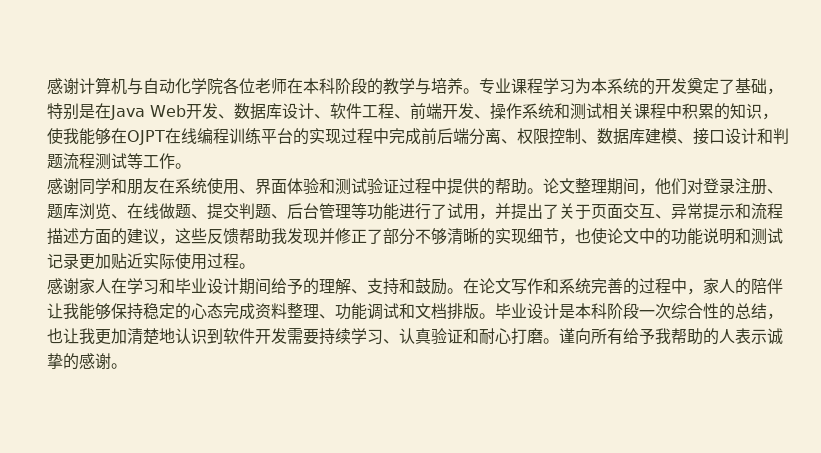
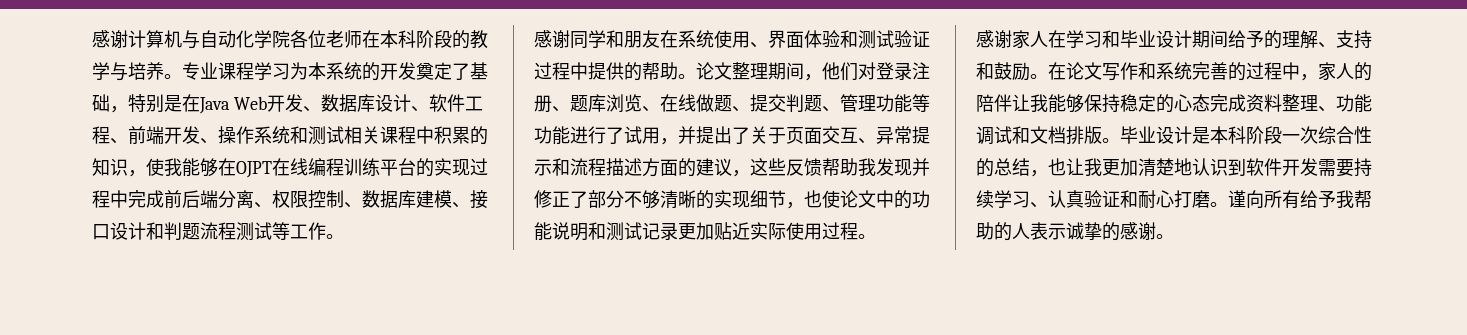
[287,203,351,219] 后台管理 -> [840,94,912,113] 管理功能

